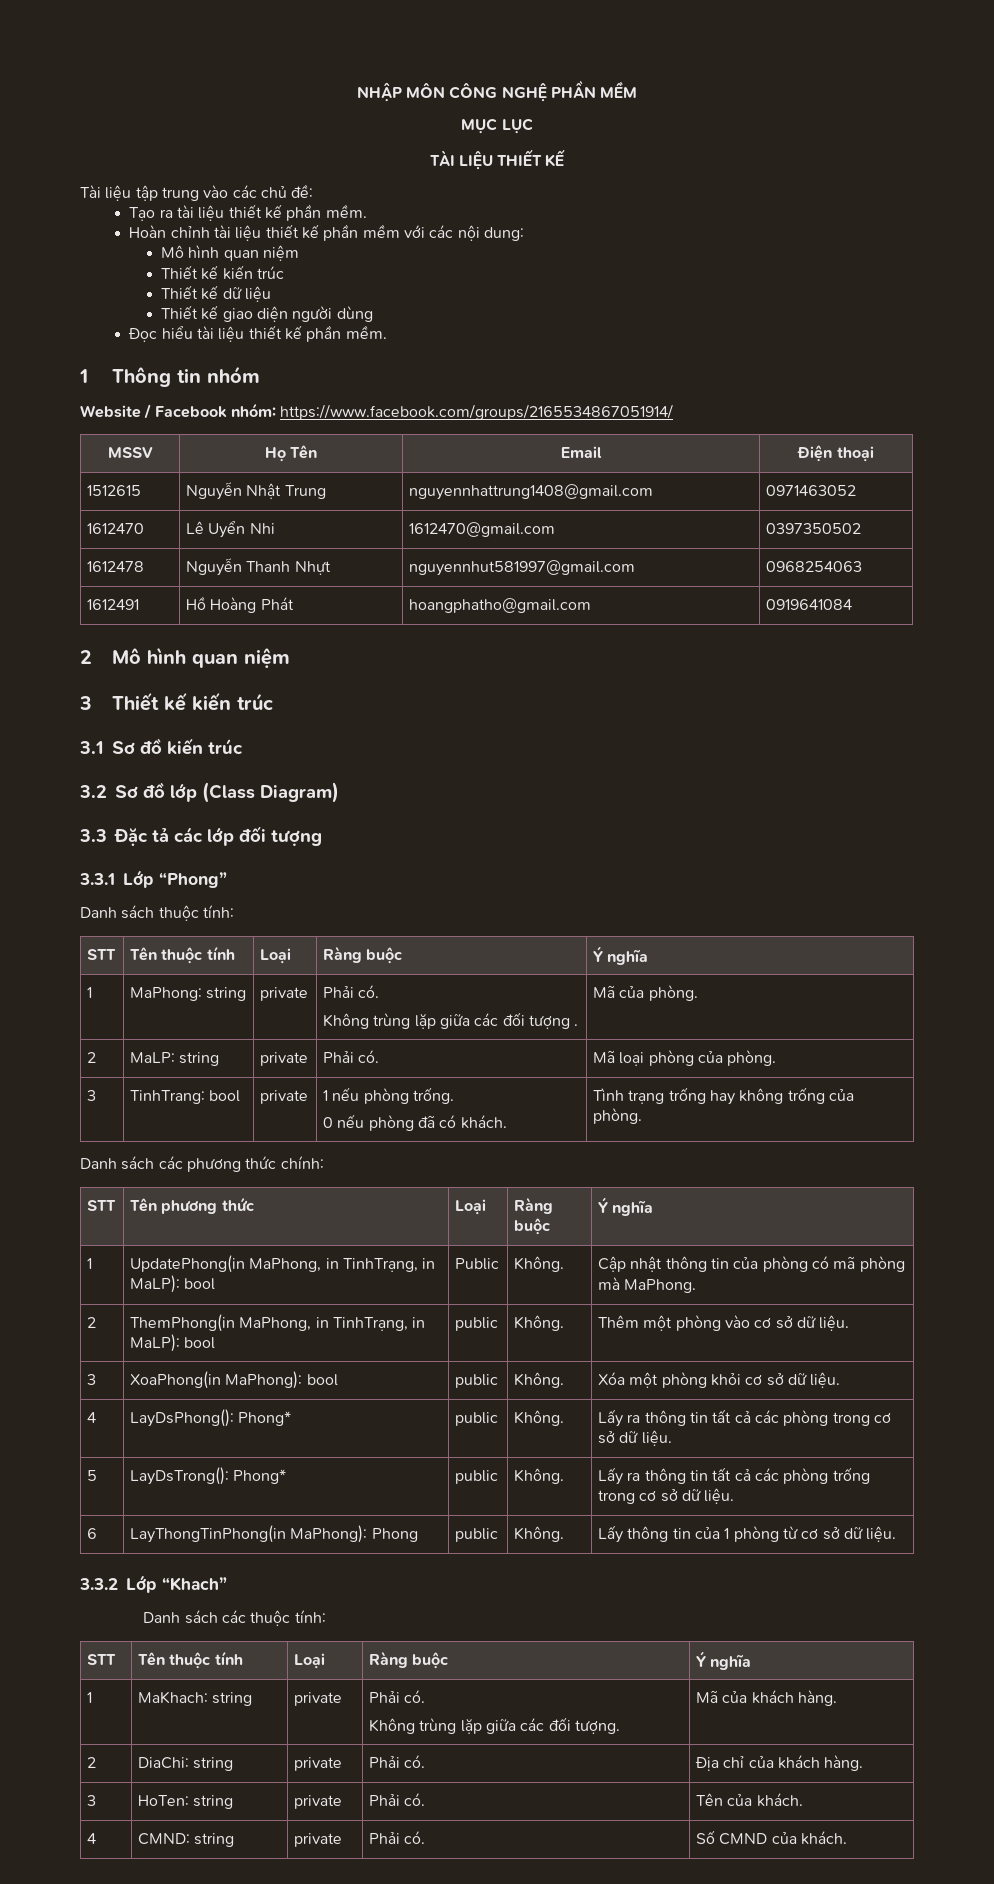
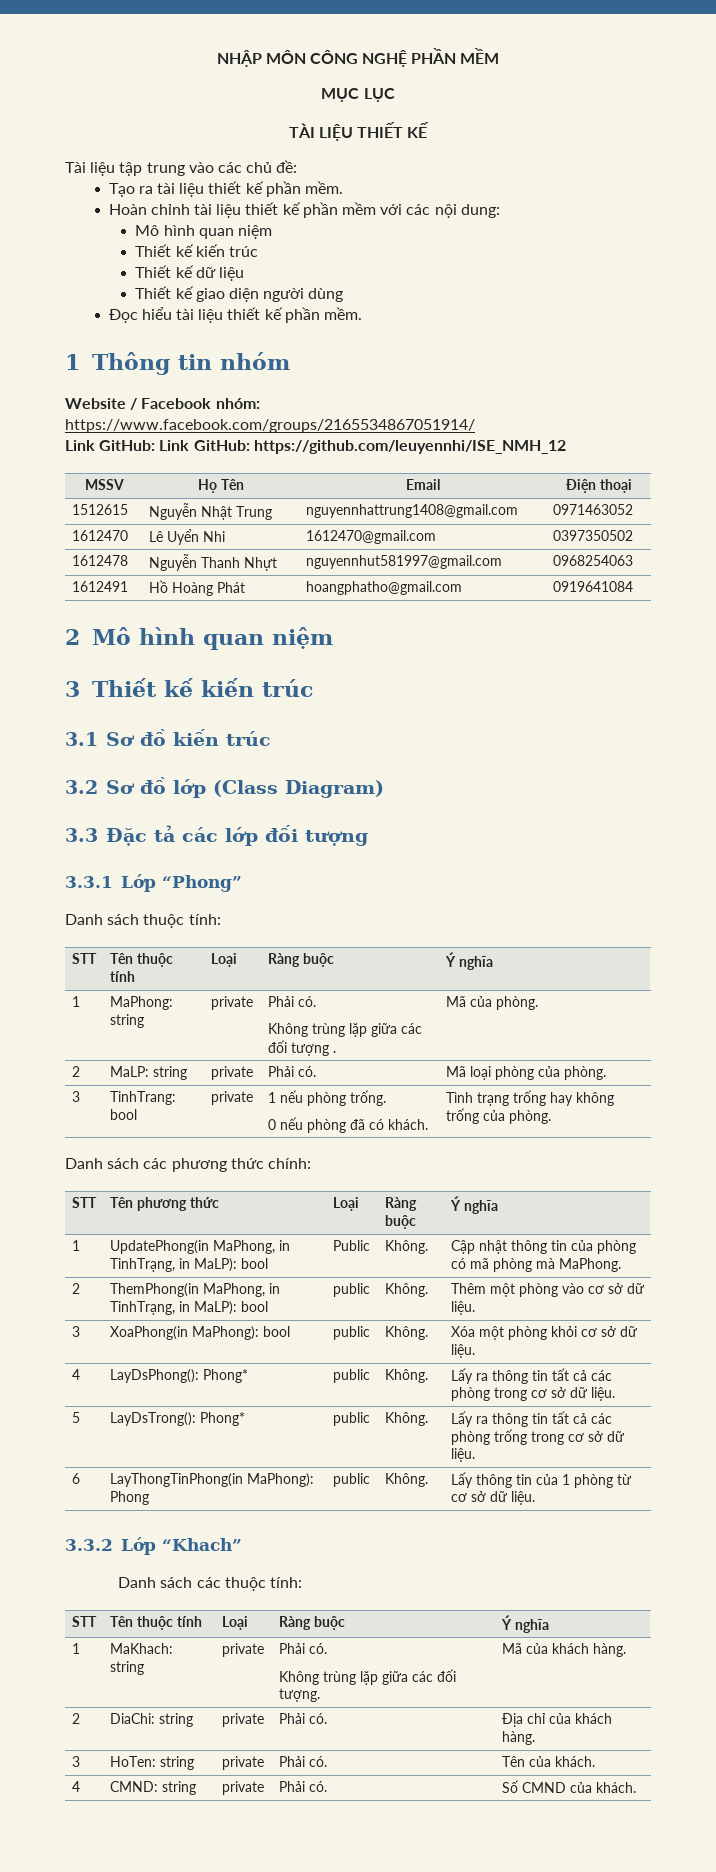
(674, 412) none -> [65,440,566,454] // Link GitHub: Link GitHub: https://github.com/leuyennhi/ISE_NMH_12

